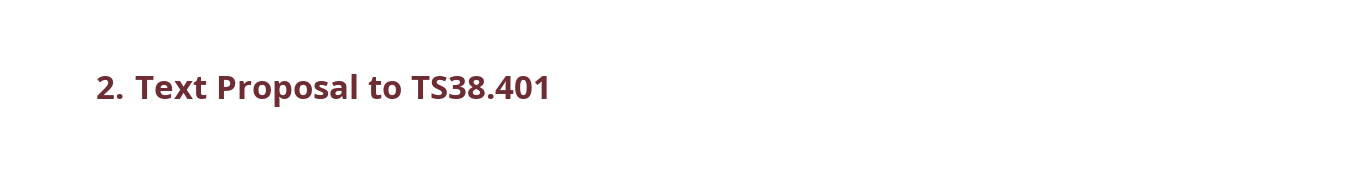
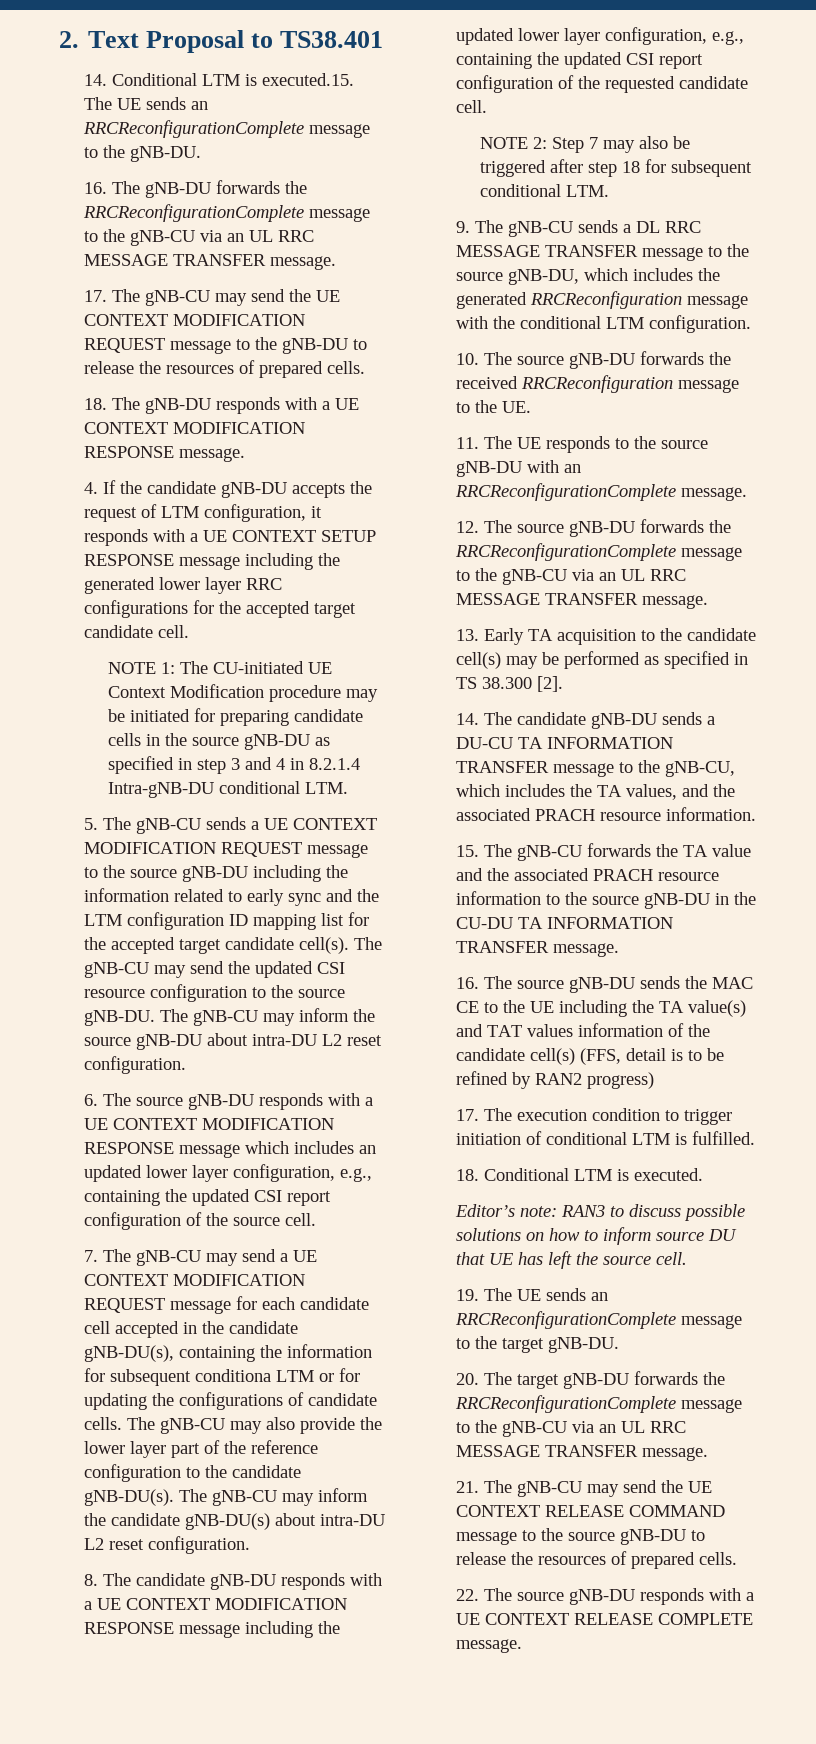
(552, 87) none -> [83,73,354,86] [83,97,208,110] [82,120,370,138] [83,145,201,162] [83,180,307,198] [82,204,370,222] [83,229,314,246] [83,254,336,270] [83,289,340,306] [83,314,305,326] [83,337,367,354] [83,360,365,378] [83,397,359,414] [83,422,305,434] [83,446,245,462] [83,480,372,498] [83,504,322,522] [83,529,376,546] [83,553,340,570] [83,577,282,594] [83,600,356,618] [83,625,189,638] [108,661,333,674] [108,684,379,702] [108,708,364,726] [108,733,331,750] [108,756,361,774] [108,781,349,798] [83,817,377,834] [83,842,368,858] [83,865,348,882] [83,888,379,906] [83,912,369,930] [83,937,382,954] [83,961,345,978] [83,984,345,1002] [83,1008,375,1026] [83,1033,382,1050] [83,1056,186,1074] [83,1093,373,1110] [83,1118,334,1130] [83,1141,376,1158] [83,1164,372,1182] [83,1189,331,1206] [83,1212,316,1230] [83,1249,317,1266] [83,1274,305,1286] [83,1296,369,1314] [83,1321,298,1338] [83,1344,372,1362] [83,1368,360,1386] [83,1392,377,1410] [83,1417,382,1434] [83,1440,318,1458] [83,1464,301,1482] [83,1488,368,1506] [83,1513,385,1530] [83,1536,250,1554] [83,1573,382,1590] [83,1598,347,1610] [83,1621,340,1638] [455,27,744,45] [455,52,703,69] [455,75,748,93] [455,100,487,113] [480,136,691,153] [480,159,753,177] [480,184,610,197] [455,220,701,237] [455,244,749,261] [455,268,720,285] [455,291,748,309] [455,315,751,333] [455,351,731,369] [455,375,739,393] [455,400,531,413] [455,436,708,453] [455,460,581,477] [454,483,747,501] [455,519,731,537] [454,543,742,561] [455,568,686,585] [455,593,708,609] [455,628,756,645] [455,651,748,669] [455,676,563,692] [455,712,715,729] [455,737,673,749] [455,760,735,777] [455,784,735,800] [455,807,756,821] [455,843,751,861] [455,868,719,881] [455,891,756,909] [455,917,673,929] [455,941,619,957] [455,976,753,993] [455,1000,746,1017] [455,1023,710,1037] [455,1048,724,1065] [455,1071,654,1089] [455,1108,732,1125] [455,1131,755,1145] [455,1168,703,1181] [454,1204,745,1221] [455,1227,737,1245] [455,1251,687,1269] [455,1288,608,1301] [454,1311,742,1329] [455,1336,619,1353] [455,1371,725,1389] [454,1395,742,1413] [455,1420,686,1437] [455,1445,708,1461] [455,1480,712,1497] [455,1505,725,1517] [455,1528,705,1545] [455,1551,737,1569] [455,1588,754,1605] [455,1613,753,1625] [455,1639,522,1653] // 14. Conditional LTM is executed.15. The UE sends an RRCReconfigurationComplete message to the gNB-DU. // 16. The gNB-DU forwards the RRCReconfigurationComplete message to the gNB-CU via an UL RRC MESSAGE TRANSFER message. // 17. The gNB-CU may send the UE CONTEXT MODIFICATION REQUEST message to the gNB-DU to release the resources of prepared cells. // 18. The gNB-DU responds with a UE CONTEXT MODIFICATION RESPONSE message. // 4. If the candidate gNB-DU accepts the request of LTM configuration, it responds with a UE CONTEXT SETUP RESPONSE message including the generated lower layer RRC configurations for the accepted target candidate cell. // NOTE 1: The CU-initiated UE Context Modification procedure may be initiated for preparing candidate cells in the source gNB-DU as specified in step 3 and 4 in 8.2.1.4 Intra-gNB-DU conditional LTM. // 5. The gNB-CU sends a UE CONTEXT MODIFICATION REQUEST message to the source gNB-DU including the information related to early sync and the LTM configuration ID mapping list for the accepted target candidate cell(s). The gNB-CU may send the updated CSI resource configuration to the source gNB-DU. The gNB-CU may inform the source gNB-DU about intra-DU L2 reset configuration. // 6. The source gNB-DU responds with a UE CONTEXT MODIFICATION RESPONSE message which includes an updated lower layer configuration, e.g., containing the updated CSI report configuration of the source cell. // 7. The gNB-CU may send a UE CONTEXT MODIFICATION REQUEST message for each candidate cell accepted in the candidate gNB-DU(s), containing the information for subsequent conditiona LTM or for updating the configurations of candidate cells. The gNB-CU may also provide the lower layer part of the reference configuration to the candidate gNB-DU(s). The gNB-CU may inform the candidate gNB-DU(s) about intra-DU L2 reset configuration. // 8. The candidate gNB-DU responds with a UE CONTEXT MODIFICATION RESPONSE message including the updated lower layer configuration, e.g., containing the updated CSI report configuration of the requested candidate cell. // NOTE 2: Step 7 may also be triggered after step 18 for subsequent conditional LTM. // 9. The gNB-CU sends a DL RRC MESSAGE TRANSFER message to the source gNB-DU, which includes the generated RRCReconfiguration message with the conditional LTM configuration. // 10. The source gNB-DU forwards the received RRCReconfiguration message to the UE. // 11. The UE responds to the source gNB-DU with an RRCReconfigurationComplete message. // 12. The source gNB-DU forwards the RRCReconfigurationComplete message to the gNB-CU via an UL RRC MESSAGE TRANSFER message. // 13. Early TA acquisition to the candidate cell(s) may be performed as specified in TS 38.300 [2]. // 14. The candidate gNB-DU sends a DU-CU TA INFORMATION TRANSFER message to the gNB-CU, which includes the TA values, and the associated PRACH resource information. // 15. The gNB-CU forwards the TA value and the associated PRACH resource information to the source gNB-DU in the CU-DU TA INFORMATION TRANSFER message. // 16. The source gNB-DU sends the MAC CE to the UE including the TA value(s) and TAT values information of the candidate cell(s) (FFS, detail is to be refined by RAN2 progress) // 17. The execution condition to trigger initiation of conditional LTM is fulfilled. // 18. Conditional LTM is executed. // Editor’s note: RAN3 to discuss possible solutions on how to inform source DU that UE has left the source cell. // 19. The UE sends an RRCReconfigurationComplete message to the target gNB-DU. // 20. The target gNB-DU forwards the RRCReconfigurationComplete message to the gNB-CU via an UL RRC MESSAGE TRANSFER message. // 21. The gNB-CU may send the UE CONTEXT RELEASE COMMAND message to the source gNB-DU to release the resources of prepared cells. // 22. The source gNB-DU responds with a UE CONTEXT RELEASE COMPLETE message.

